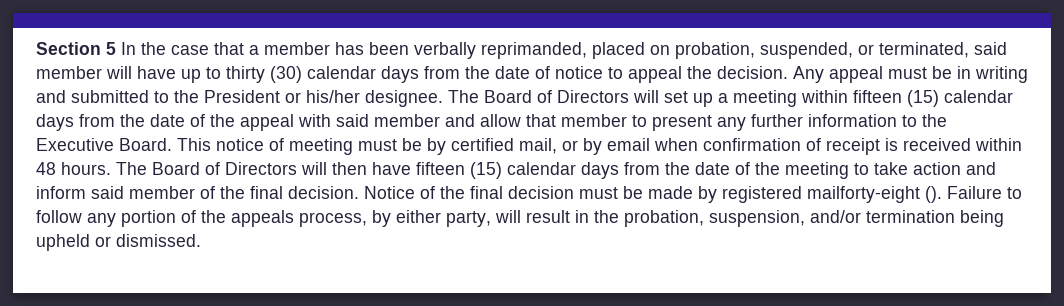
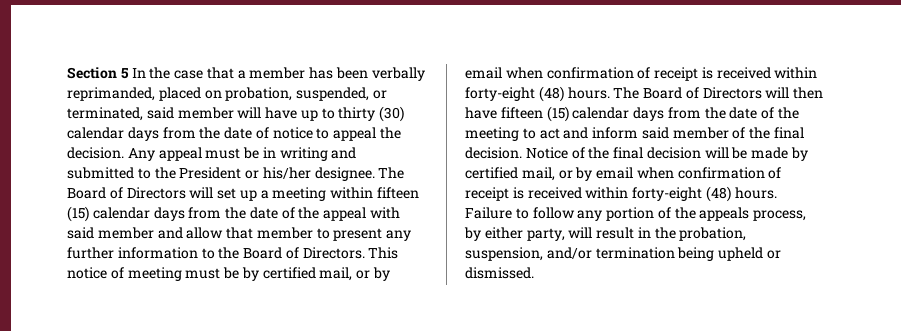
[36,138,172,151] Executive Board. -> [243,247,365,259] Board of Directors.
[36,162,56,175] 48 -> [465,86,564,102] forty-eight (48)
[874,162,961,175] take action -> [539,128,560,139] act
[579,187,618,199] must -> [704,147,729,158] will
[722,186,942,203] registered mailforty-eight (). -> [465,167,782,181] [465,186,777,202] certified mail, or by email when confirmation of receipt is received within forty-eight (48) hours.

